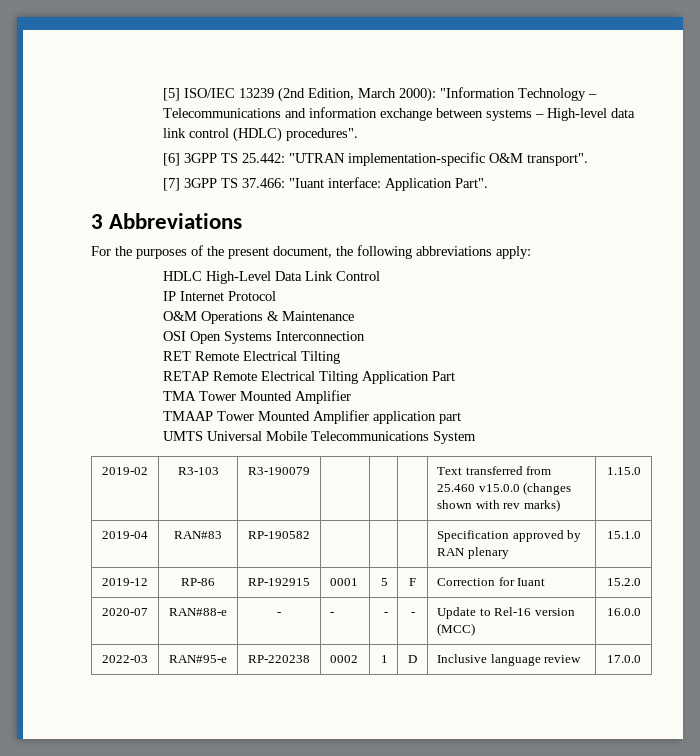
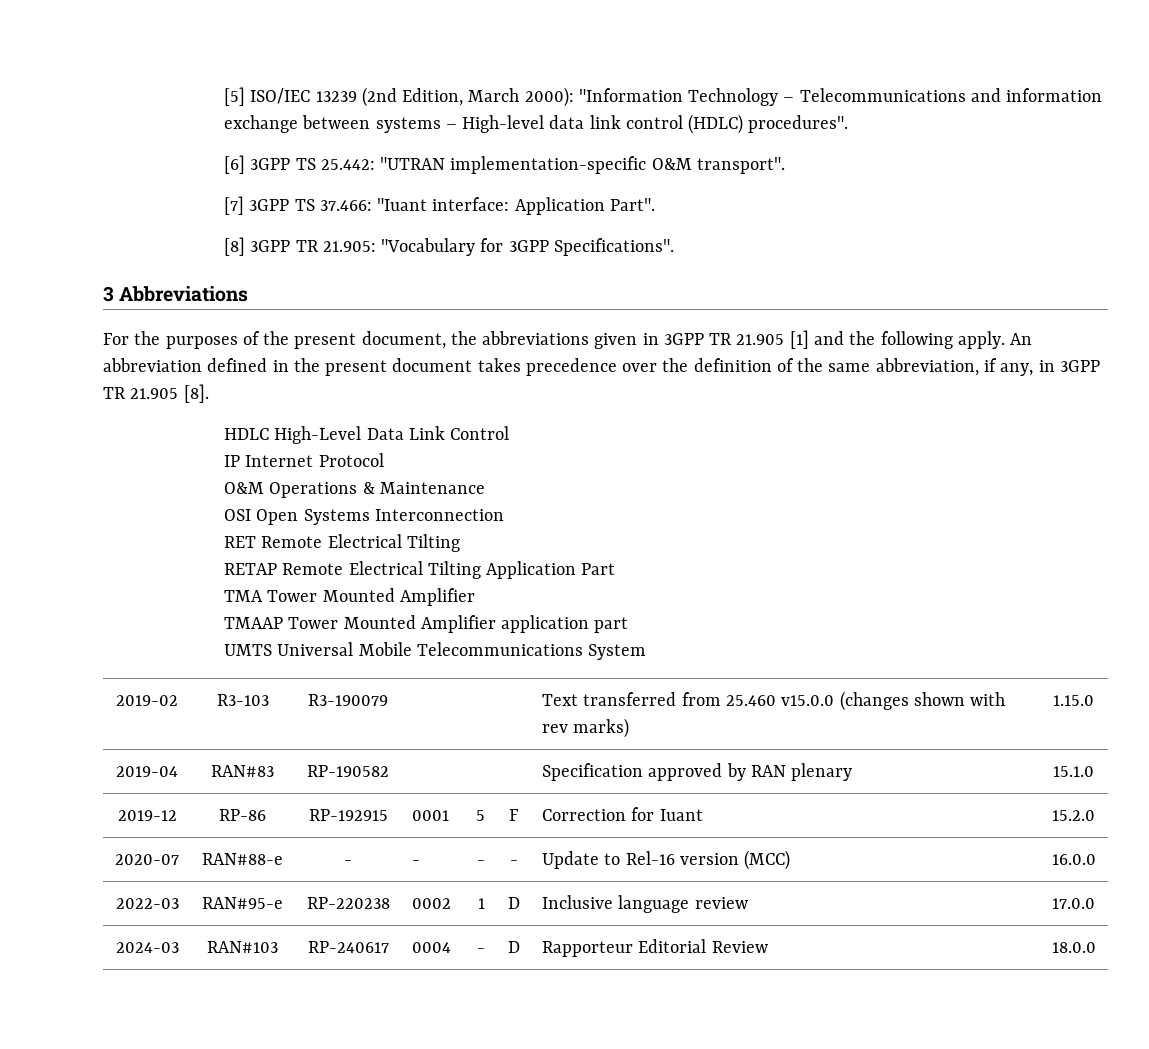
(488, 183) none -> [224,237,674,256] // [8] 3GPP TR 21.905: "Vocabulary for 3GPP Specifications".
[357,245,531,259] following abbreviations apply: -> [482,330,1033,349] [103,358,1100,376] [103,384,209,403] abbreviations given in 3GPP TR 21.905 [1] and the following apply. An abbreviation defined in the present document takes precedence over the definition of the same abbreviation, if any, in 3GPP TR 21.905 [8].
(641, 659) none -> [115,942,179,953] [207,941,278,953] [307,941,389,953] [412,942,452,953] [476,948,485,953] [507,941,520,953] [542,939,768,957] [1051,942,1096,953] // 2024-03 | RAN#103 | RP-240617 | 0004 | - | D | Rapporteur Editorial Review | 18.0.0

